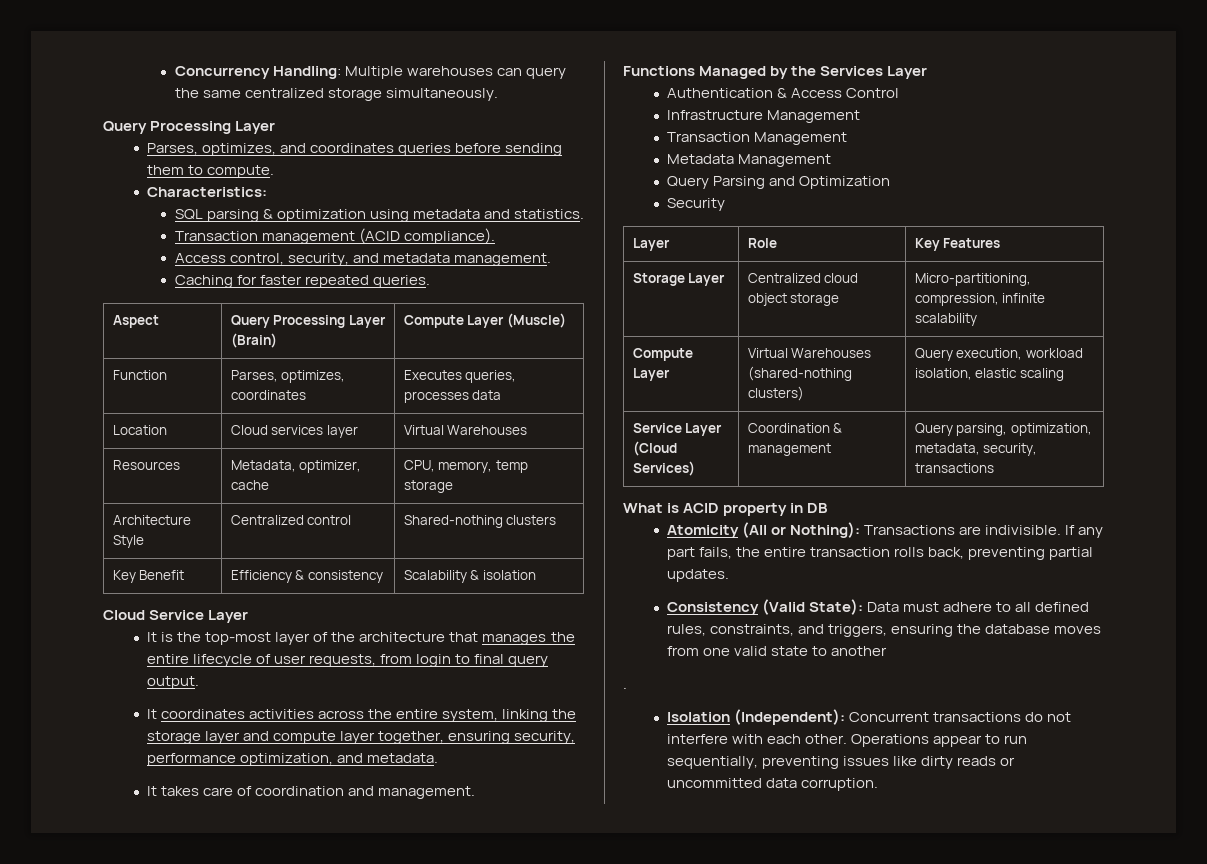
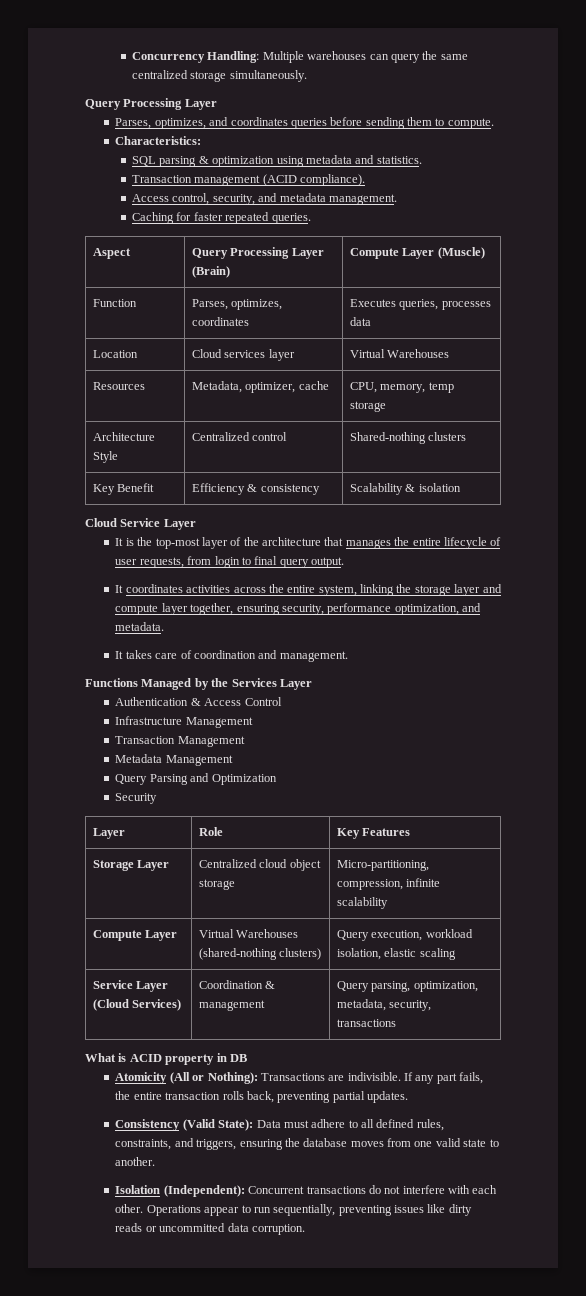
[831,646,888,656] [623,687,627,689] another // . -> [115,1157,156,1166] another.

